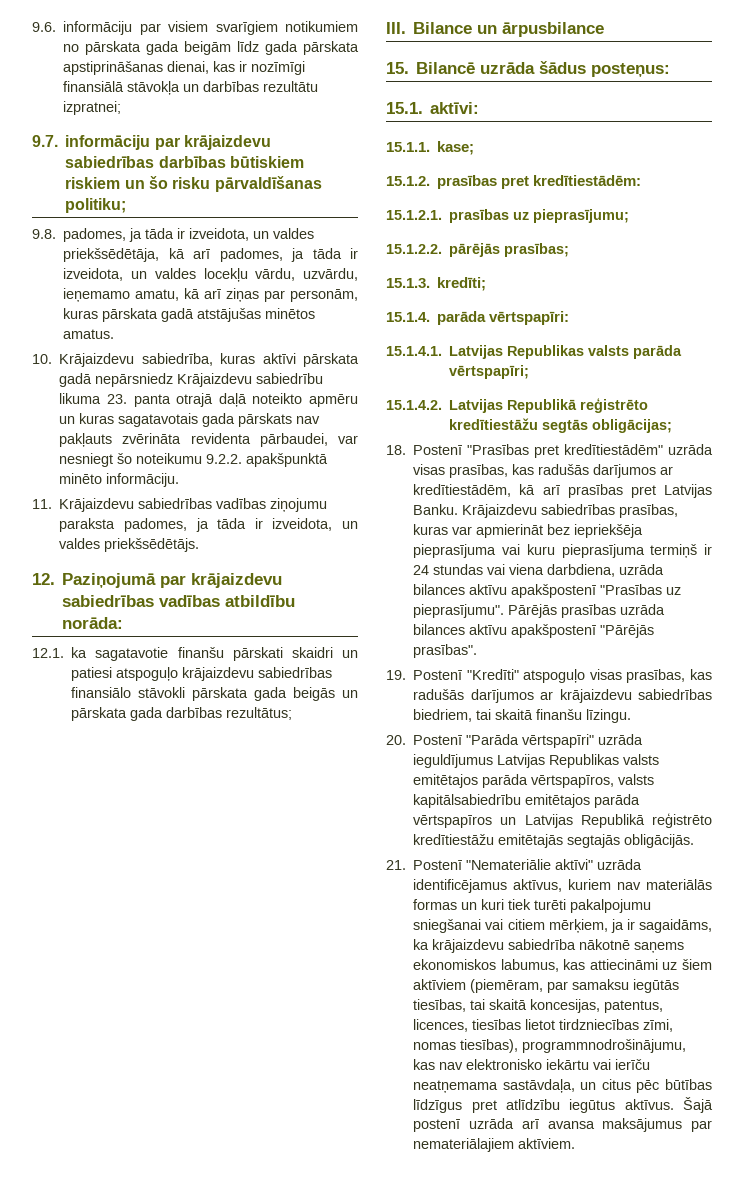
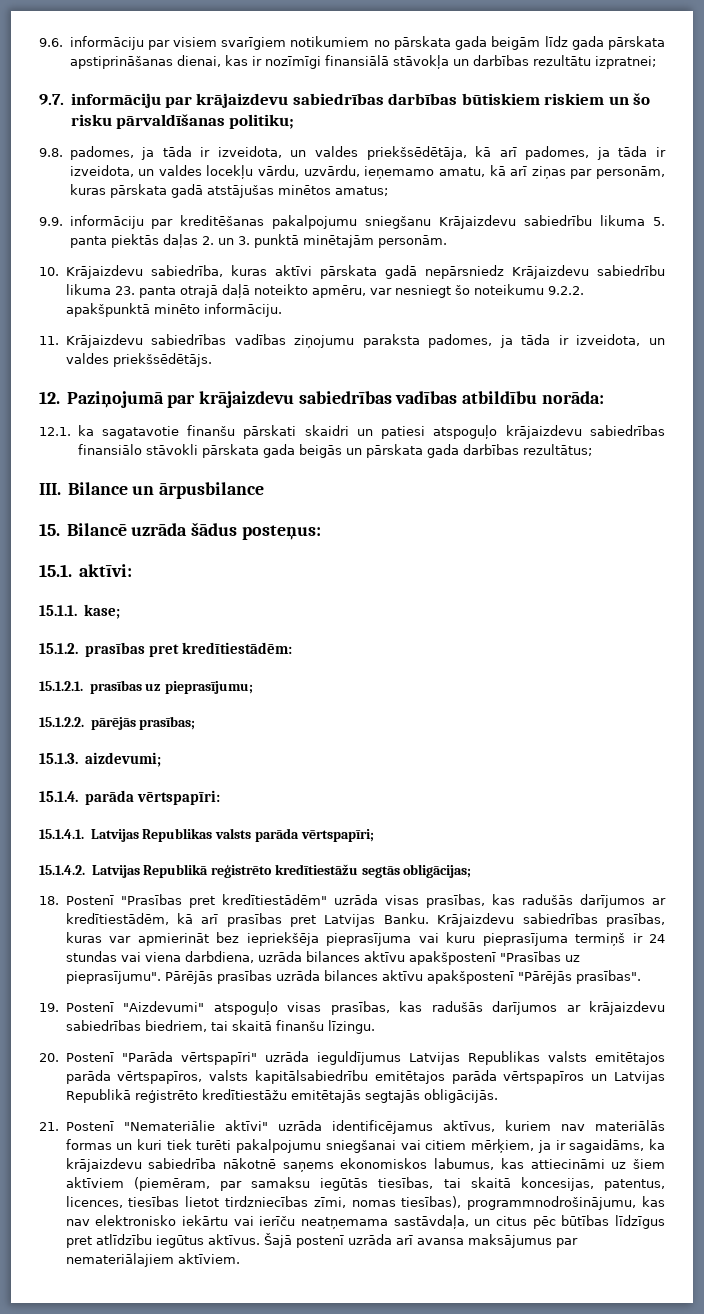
[63,329,115,339] amatus. -> [334,186,388,196] [39,215,665,229] [69,234,447,248] amatus; // 9.9. informāciju par kreditēšanas pakalpojumu sniegšanu Krājaizdevu sabiedrību likuma 5. panta piektās daļas 2. un 3. punktā minētajām personām.
[309,394,358,407] [59,413,321,427] [59,433,328,447] apmēru un kuras sagatavotais gada pārskats nav pakļauts zvērināta revidenta pārbaudei, -> [311,285,366,298] apmēru,
[437,277,487,291] kredīti; -> [84,752,161,767] aizdevumi;
[466,669,519,680] "Kredīti" -> [123,1001,204,1012] "Aizdevumi"

